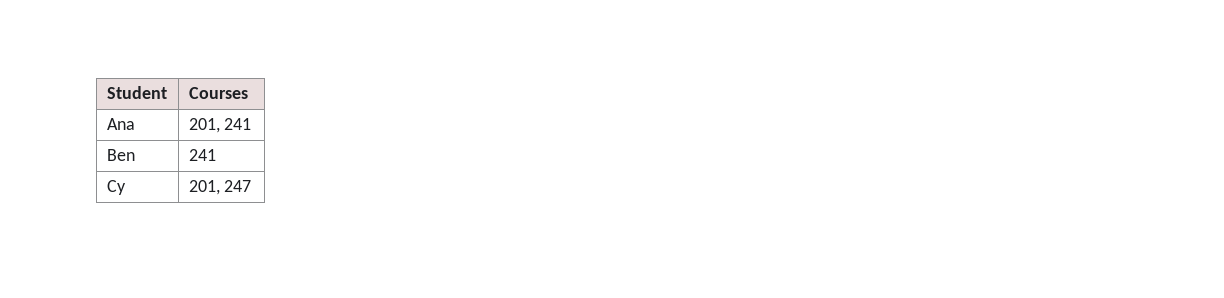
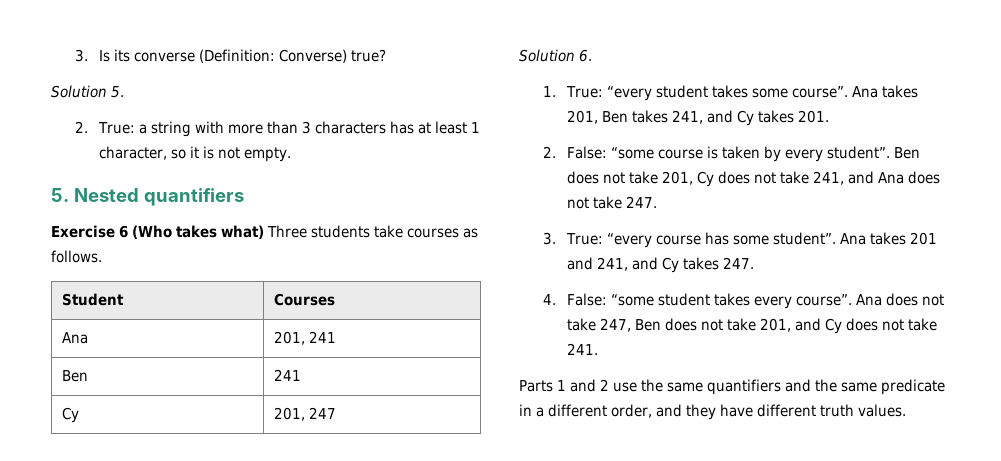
(106, 92) none -> [74,49,386,63] [51,85,124,98] [74,121,480,137] [98,146,291,162] [51,188,244,206] [51,225,478,239] [51,250,102,263] 3. Is its converse (Definition: Converse) true? // Solution 5. // 2. True: a string with more than 3 characters has at least 1 character, so it is not empty. // 5. Nested quantifiers // Exercise 6 (Who takes what) Three students take courses as follows. //
(252, 186) none -> [519,49,592,62] [542,85,918,101] [566,110,829,126] [542,146,920,162] [566,171,940,187] [566,196,657,209] [542,232,937,248] [566,257,754,273] [542,293,944,309] [566,318,937,334] [566,343,598,355] [519,379,945,395] [519,404,906,420] // Solution 6. // 1. True: “every student takes some course”. Ana takes 201, Ben takes 241, and Cy takes 201. // 2. False: “some course is taken by every student”. Ben does not take 201, Cy does not take 241, and Ana does not take 247. // 3. True: “every course has some student”. Ana takes 201 and 241, and Cy takes 247. // 4. False: “some student takes every course”. Ana does not take 247, Ben does not take 201, and Cy does not take 241. // Parts 1 and 2 use the same quantifiers and the same predicate in a different order, and they have different truth values.

